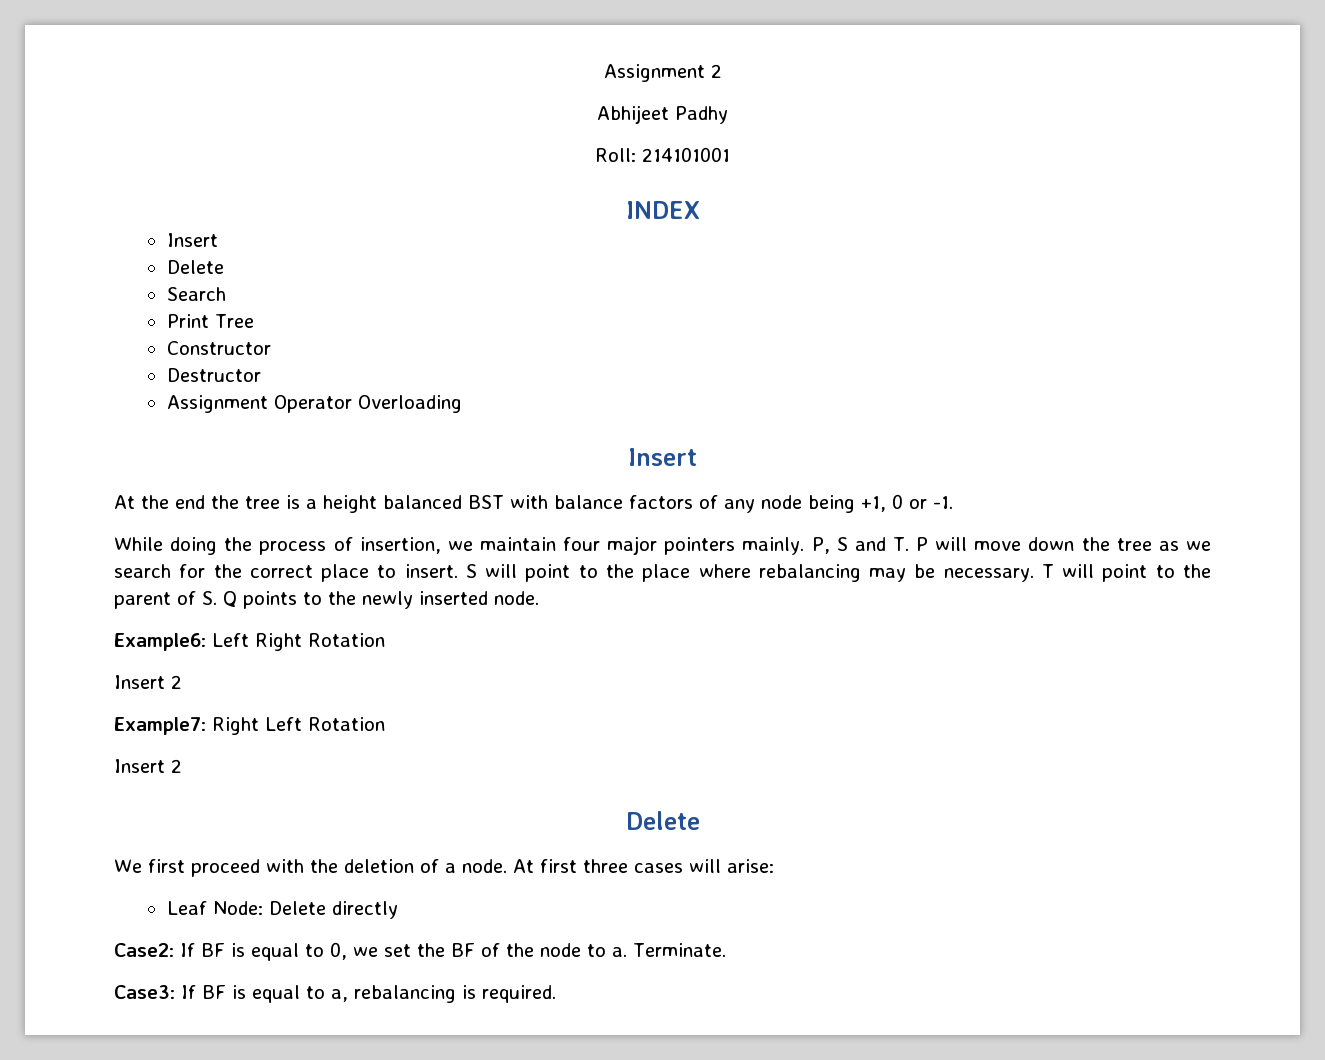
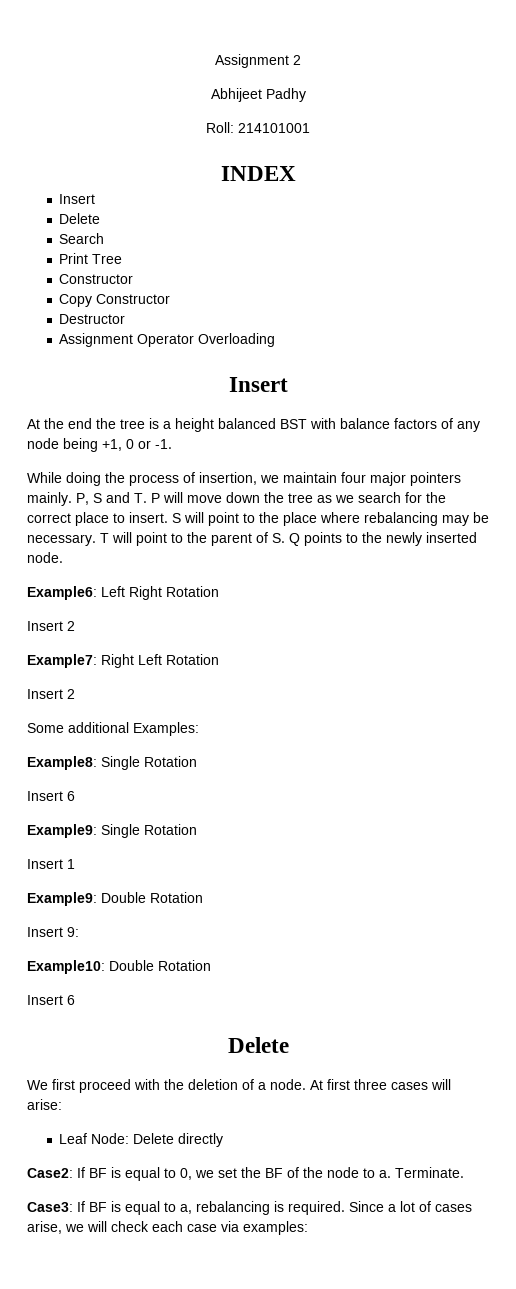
(271, 348) none -> [59,294,171,307] // Copy Constructor
(182, 766) none -> [27,722,199,736] [27,756,197,770] [27,791,75,801] [27,824,197,838] [27,859,75,869] [27,892,203,906] [27,927,79,937] [27,960,211,974] [27,995,75,1005] // Some additional Examples: // Example8: Single Rotation // Insert 6 // Example9: Single Rotation // Insert 1 // Example9: Double Rotation // Insert 9: // Example10: Double Rotation // Insert 6
(556, 994) none -> [349,1201,472,1212] [27,1221,308,1235] Since a lot of cases arise, we will check each case via examples:

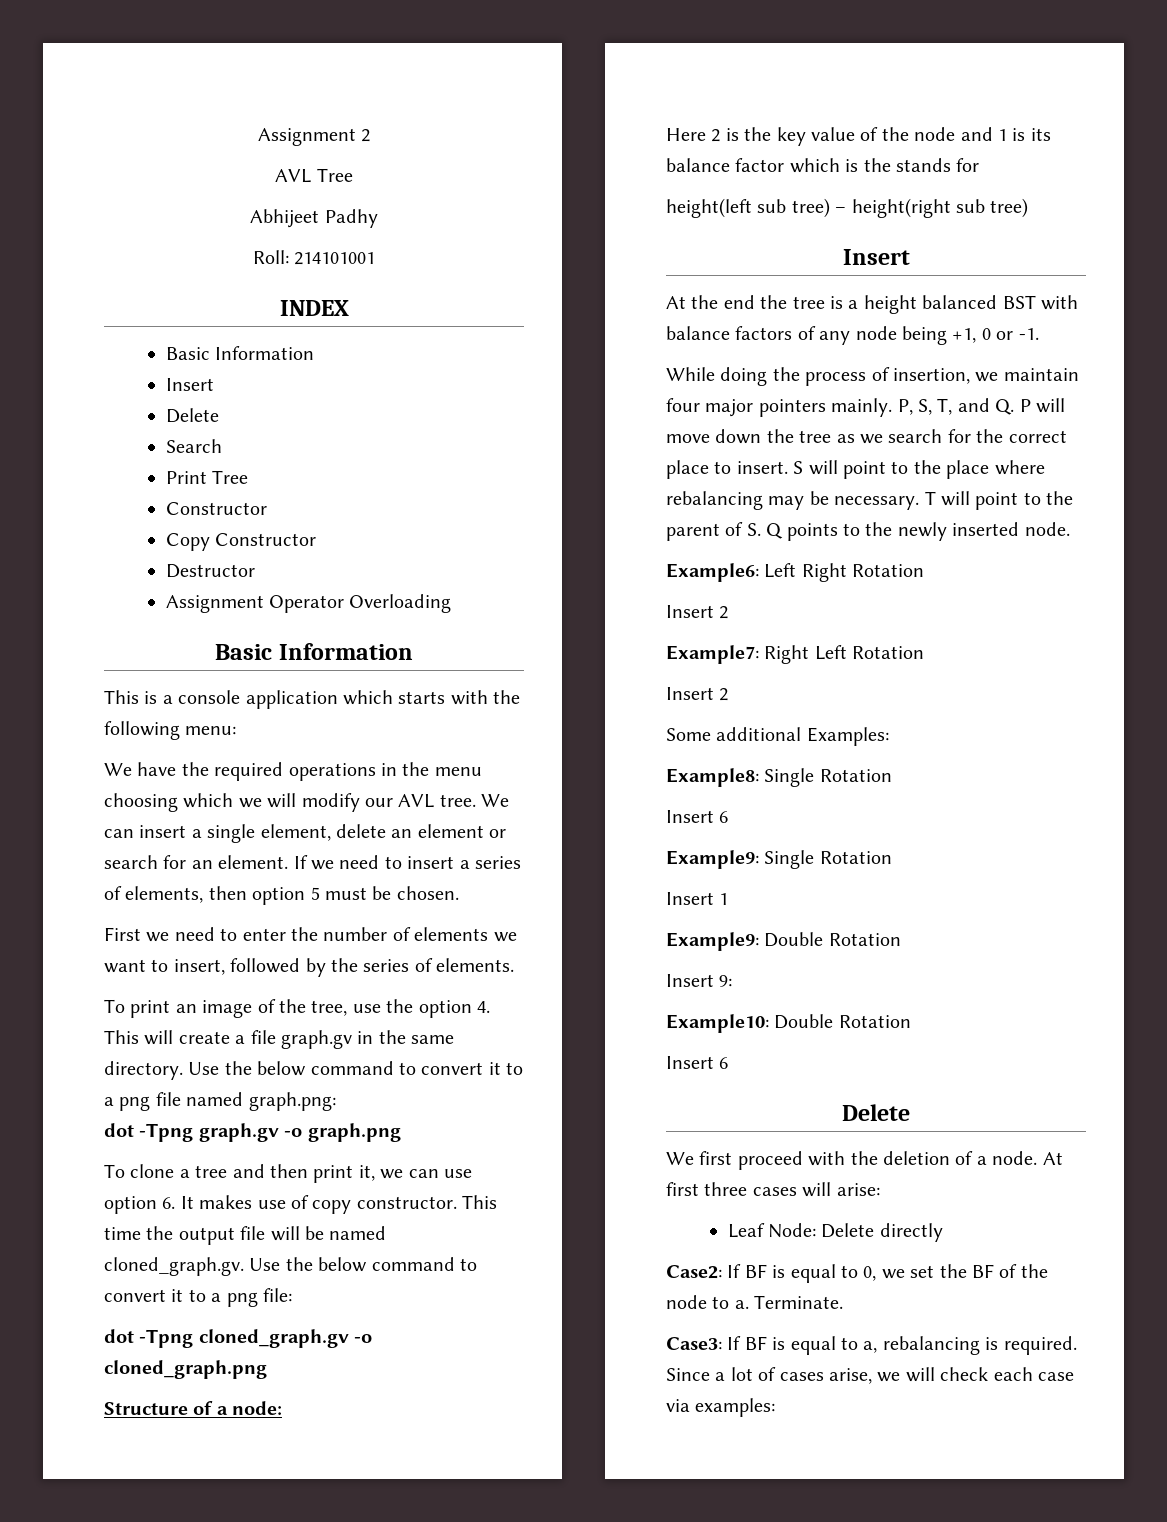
(301, 60) none -> [275,168,353,183] // AVL Tree
(296, 173) none -> [165,346,315,360] // Basic Information
(276, 340) none -> [215,643,413,660] [104,690,521,709] [104,721,237,740] [104,762,482,781] [104,793,510,812] [104,824,507,843] [104,855,521,870] [104,886,459,905] [104,927,517,942] [104,958,515,977] [104,999,490,1018] [104,1030,455,1049] [104,1061,524,1080] [104,1092,336,1111] [104,1123,401,1142] [104,1164,472,1183] [104,1195,498,1214] [104,1226,387,1245] [104,1257,477,1276] [104,1288,292,1307] [104,1329,373,1348] [104,1360,267,1379] [104,1401,283,1415] [666,127,1051,146] [666,158,980,173] [666,198,1029,218] // Basic Information // This is a console application which starts with the following menu: // We have the required operations in the menu choosing which we will modify our AVL tree. We can insert a single element, delete an element or search for an element. If we need to insert a series of elements, then option 5 must be chosen. // First we need to enter the number of elements we want to insert, followed by the series of elements. // To print an image of the tree, use the option 4. This will create a file graph.gv in the same directory. Use the below command to convert it to a png file named graph.png: // dot -Tpng graph.gv -o graph.png // To clone a tree and then print it, we can use option 6. It makes use of copy constructor. This time the output file will be named cloned_graph.gv. Use the below command to convert it to a png file: // dot -Tpng cloned_graph.gv -o cloned_graph.png // Structure of a node: // Here 2 is the key value of the node and 1 is its balance factor which is the stands for // height(left sub tree) – height(right sub tree)
[93,492,147,503] S and T. -> [918,398,1015,415] S, T, and Q.

